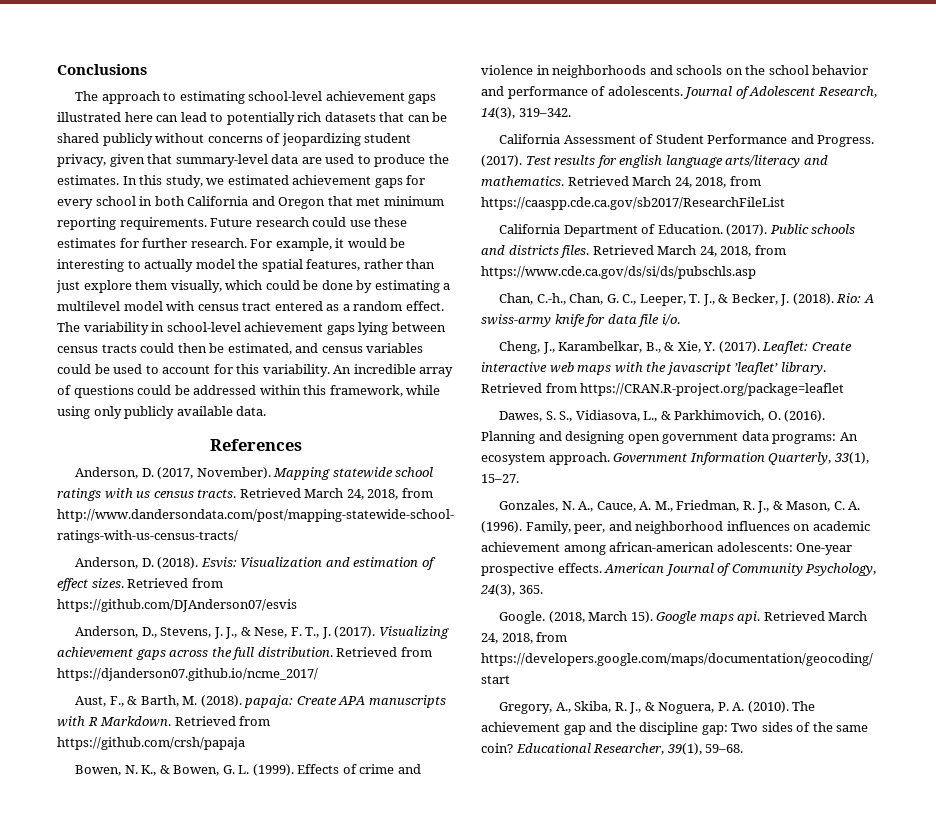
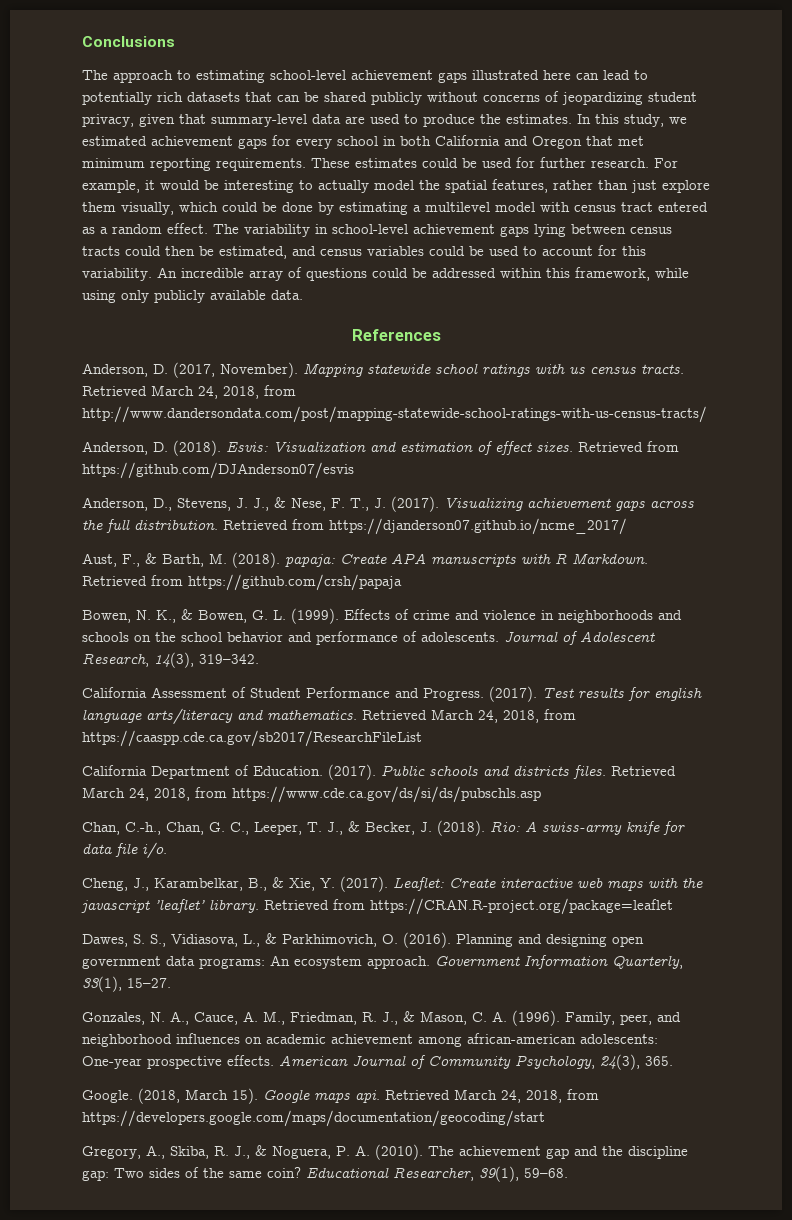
[210,217,408,227] [57,238,116,248] Future research could use these estimates -> [311,158,512,168] These estimates could be used

